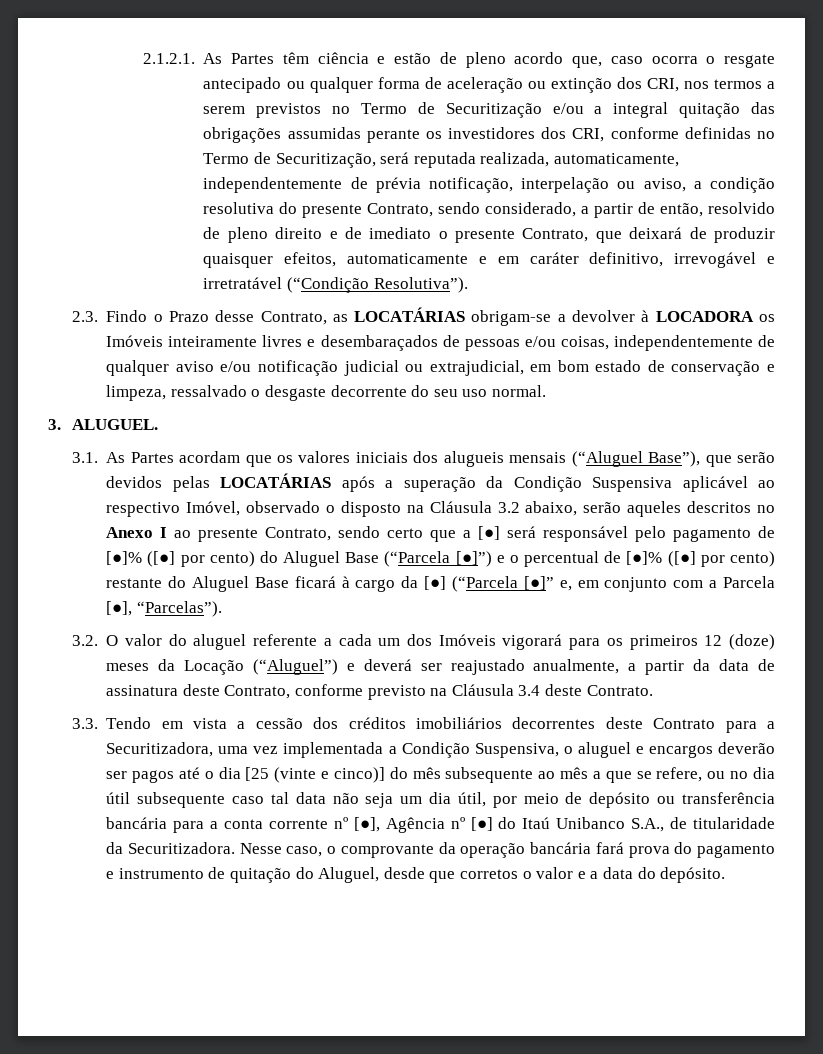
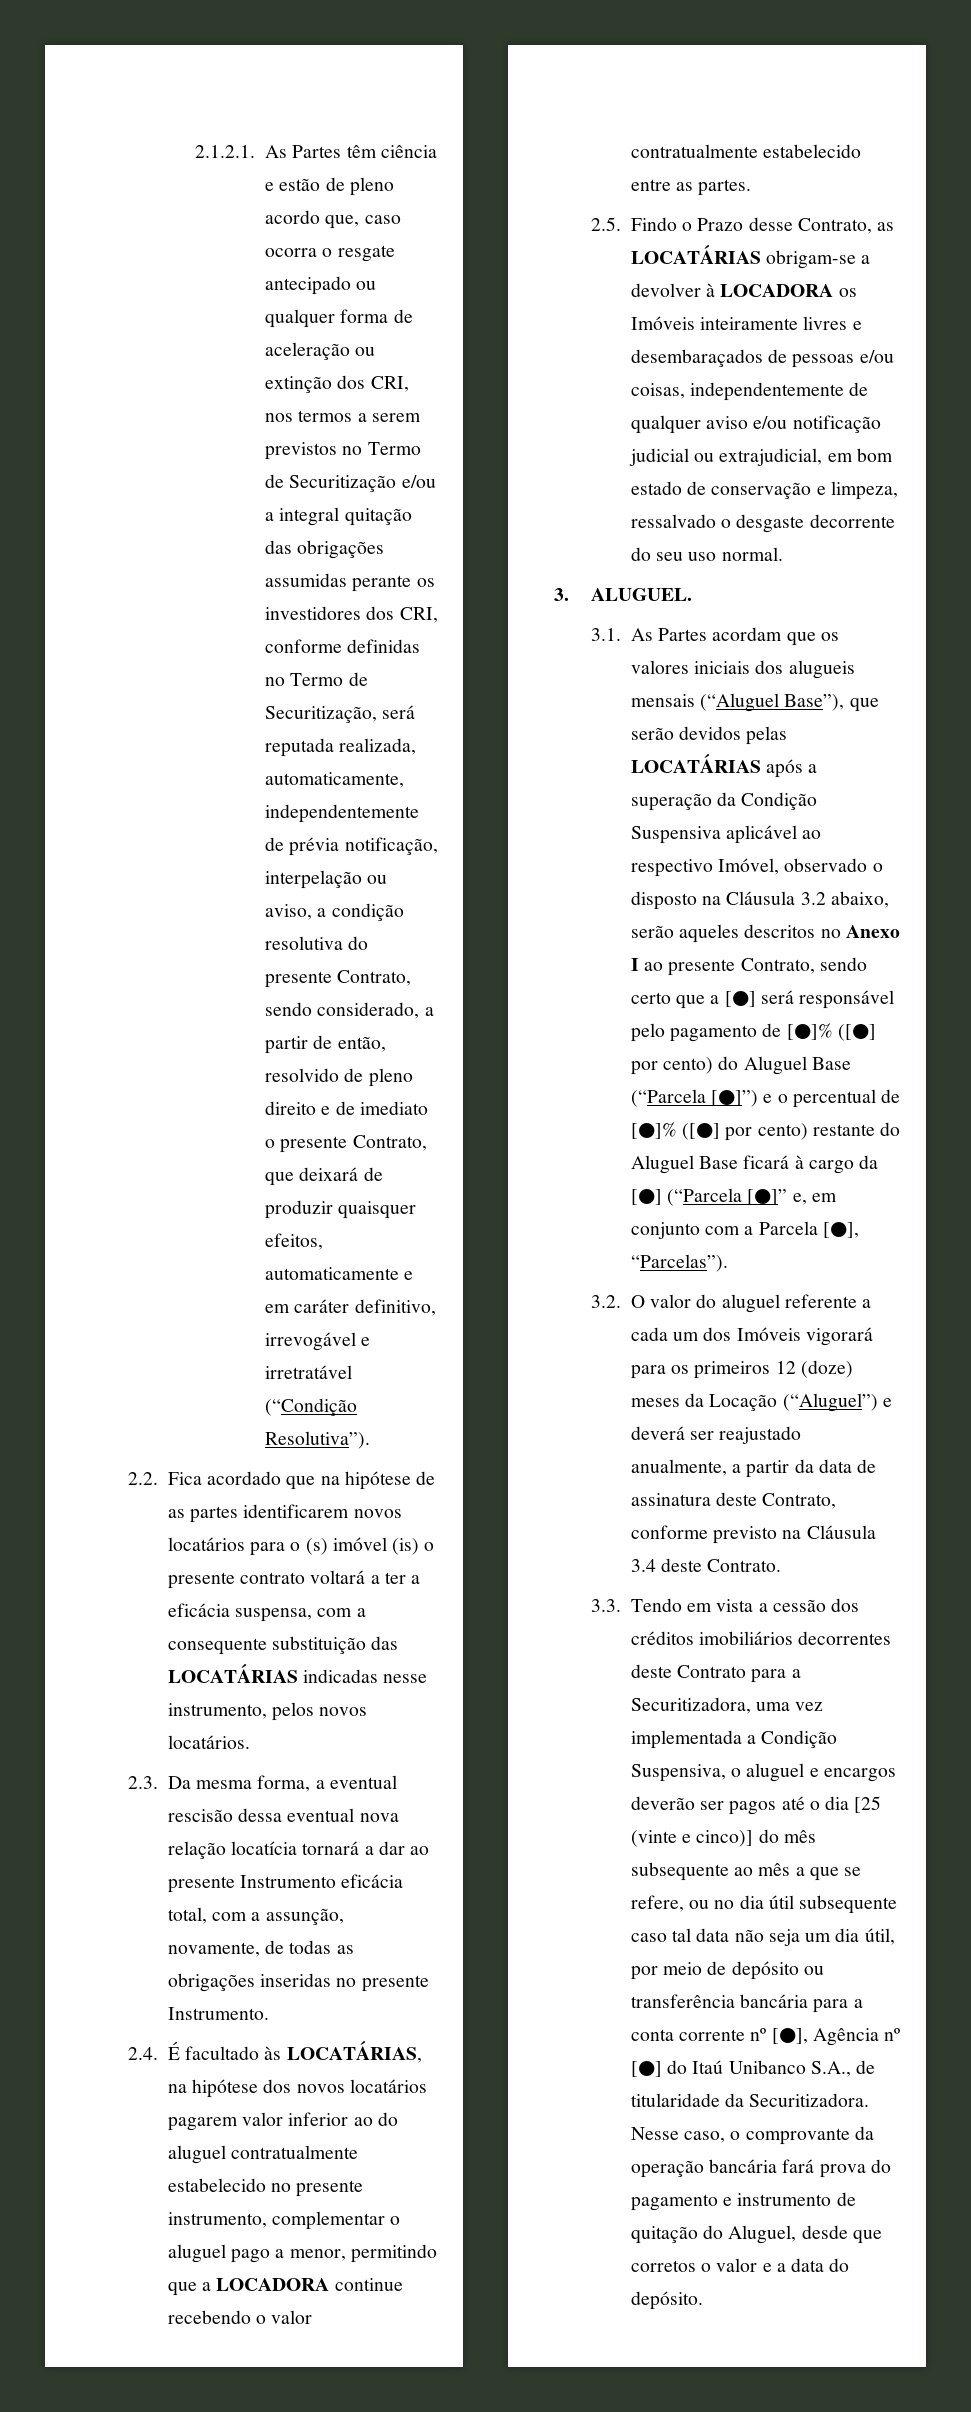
[71,311,98,322] 2.3. -> [127,1471,436,1490] [167,1504,402,1523] [167,1537,435,1556] [167,1570,421,1589] [167,1603,366,1622] [167,1636,399,1655] [167,1664,428,1683] [167,1702,368,1721] [167,1735,250,1749] [127,1775,397,1792] [167,1808,399,1822] [167,1841,430,1859] [167,1874,404,1893] [167,1907,344,1925] [167,1940,354,1957] [167,1973,429,1992] [167,2007,269,2020] [127,2041,422,2063] [167,2079,427,2098] [167,2112,398,2131] [167,2145,359,2164] [167,2178,364,2197] [167,2211,401,2230] [167,2244,437,2263] [167,2278,403,2296] [167,2310,313,2324] [630,144,862,158] [630,179,752,196] [590,217,621,231] 2.2. Fica acordado que na hipótese de as partes identificarem novos locatários para o (s) imóvel (is) o presente contrato voltará a ter a eficácia suspensa, com a consequente substituição das LOCATÁRIAS indicadas nesse instrumento, pelos novos locatários. // 2.3. Da mesma forma, a eventual rescisão dessa eventual nova relação locatícia tornará a dar ao presente Instrumento eficácia total, com a assunção, novamente, de todas as obrigações inseridas no presente Instrumento. // 2.4. É facultado às LOCATÁRIAS, na hipótese dos novos locatários pagarem valor inferior ao do aluguel contratualmente estabelecido no presente instrumento, complementar o aluguel pago a menor, permitindo que a LOCADORA continue recebendo o valor contratualmente estabelecido entre as partes. // 2.5.

